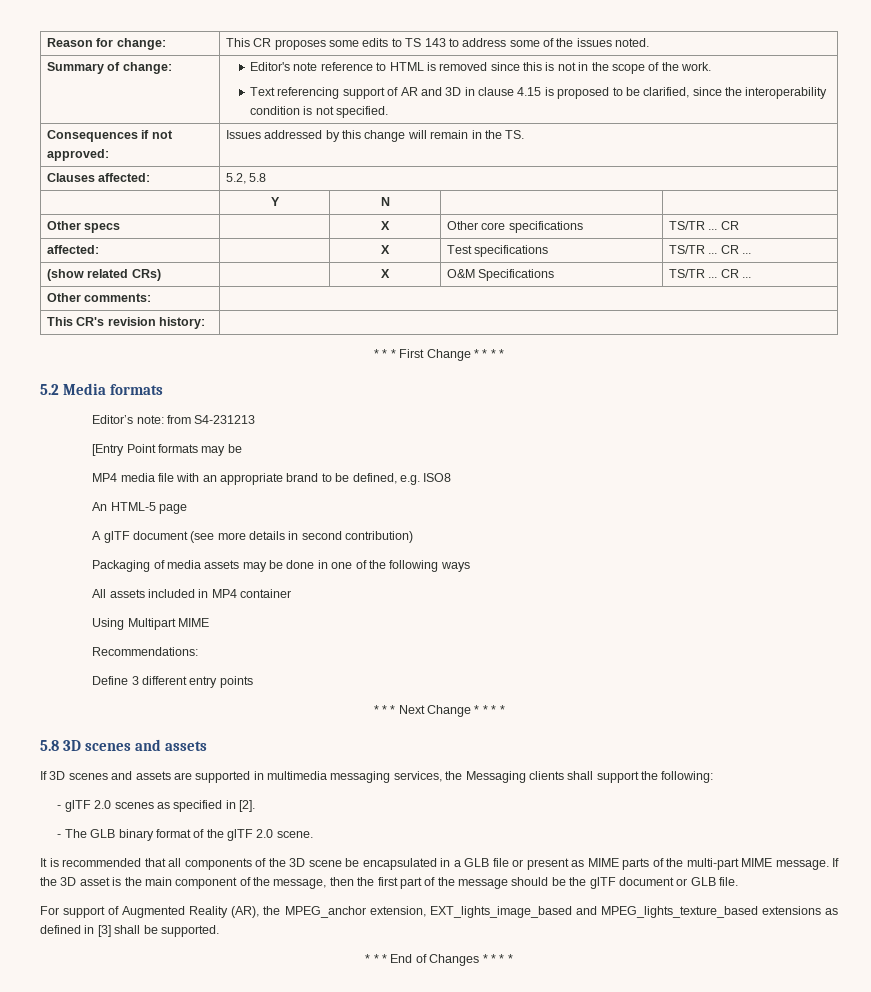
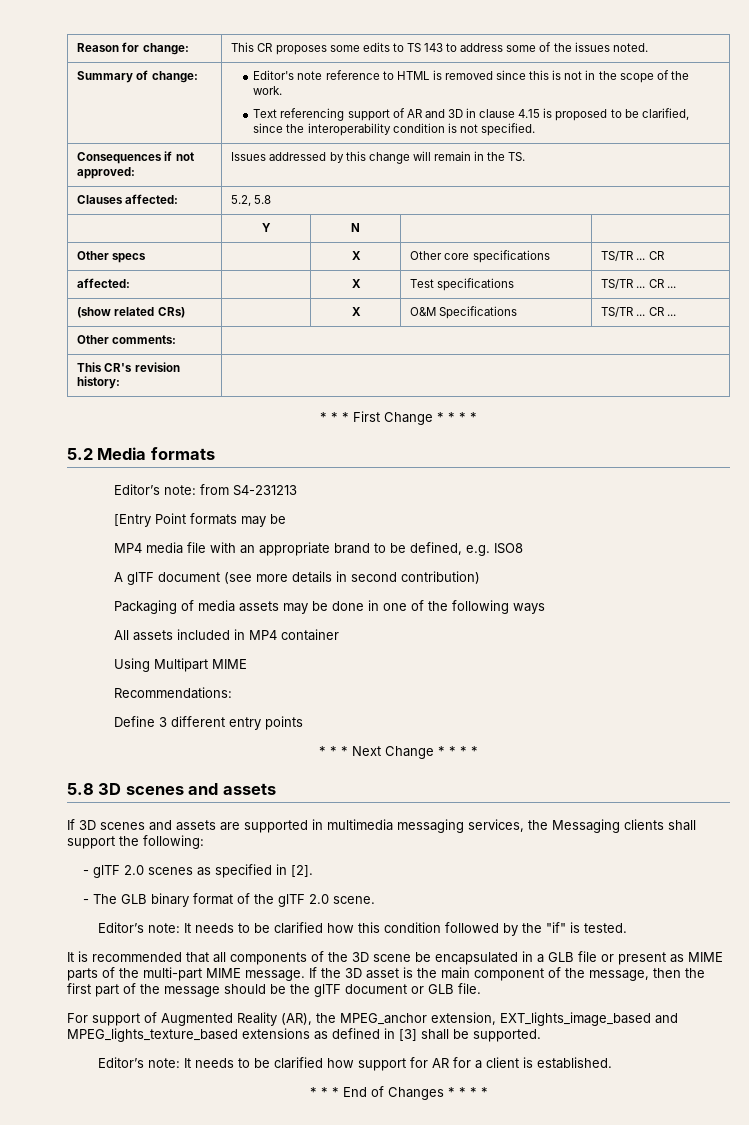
[92,502,187,514] // An HTML-5 page -> (523, 548) none
(313, 834) none -> [98,922,628,936] // Editor’s note: It needs to be clarified how this condition followed by the "if" is tested.
(219, 931) none -> [98,1057,613,1071] // Editor’s note: It needs to be clarified how support for AR for a client is established.

